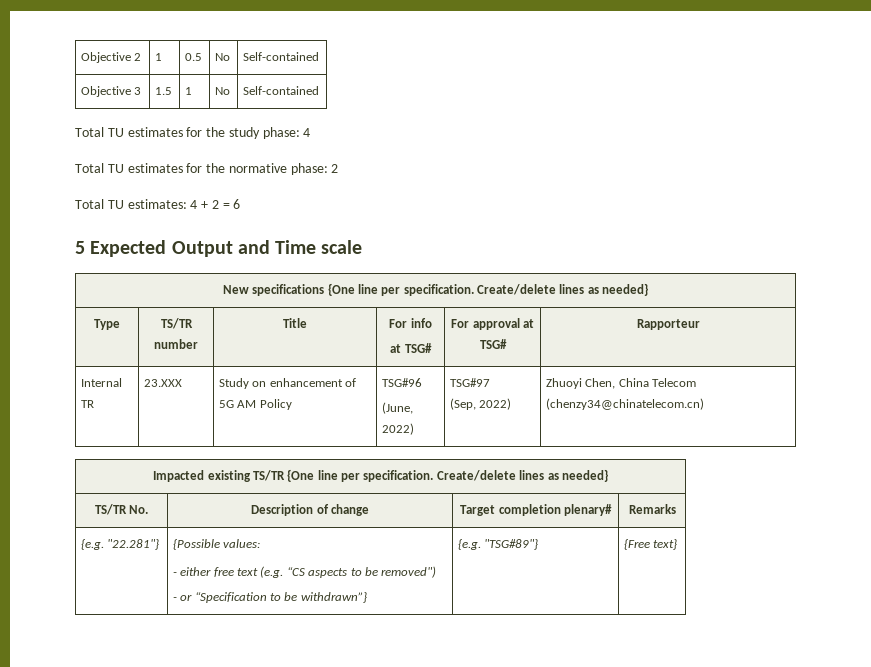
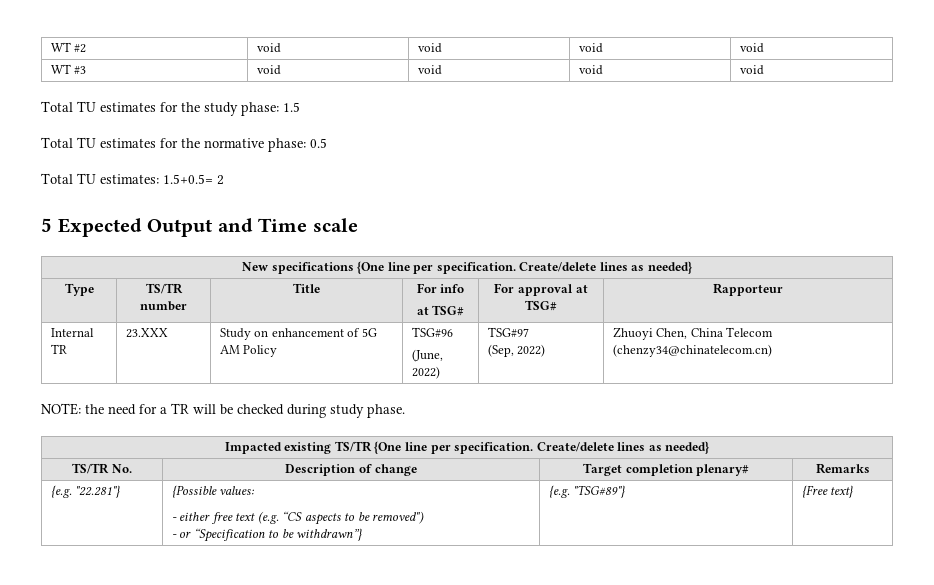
[80,52,142,63] [154,53,162,61] [184,53,202,61] [214,53,230,61] [242,52,319,61] [80,86,142,97] [154,87,172,95] [184,87,192,95] [214,87,230,95] [242,86,319,95] Objective 2 | 1 | 0.5 | No | Self-contained // Objective 3 | 1.5 | 1 | No | Self-contained -> [50,42,87,53] [256,43,281,53] [417,43,442,53] [578,43,603,53] [739,43,764,53] [50,64,87,75] [256,65,281,75] [417,65,442,75] [578,65,603,75] [739,65,764,75] WT #2 | void | void | void | void // WT #3 | void | void | void | void
[303,128,311,137] 4 -> [283,102,300,112] 1.5
[331,164,339,173] 2 -> [310,138,327,148] 0.5
[190,199,241,209] 4 + 2 = 6 -> [163,174,224,185] 1.5+0.5= 2
(704, 404) none -> [41,403,405,418] // NOTE: the need for a TR will be checked during study phase.

